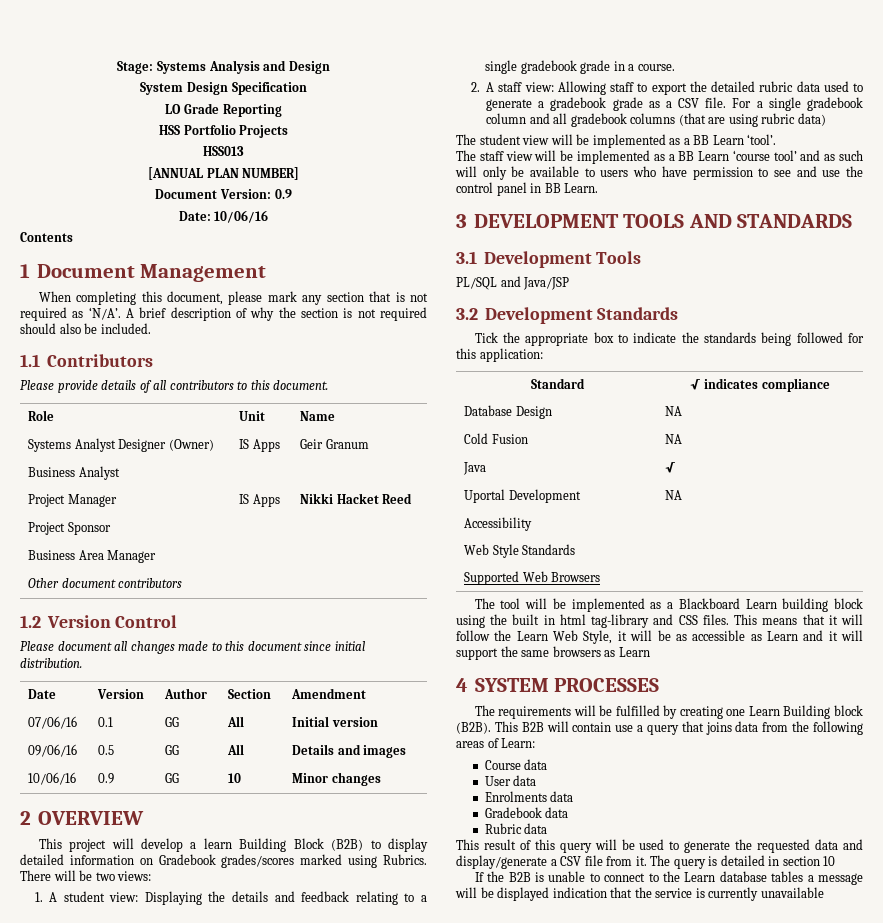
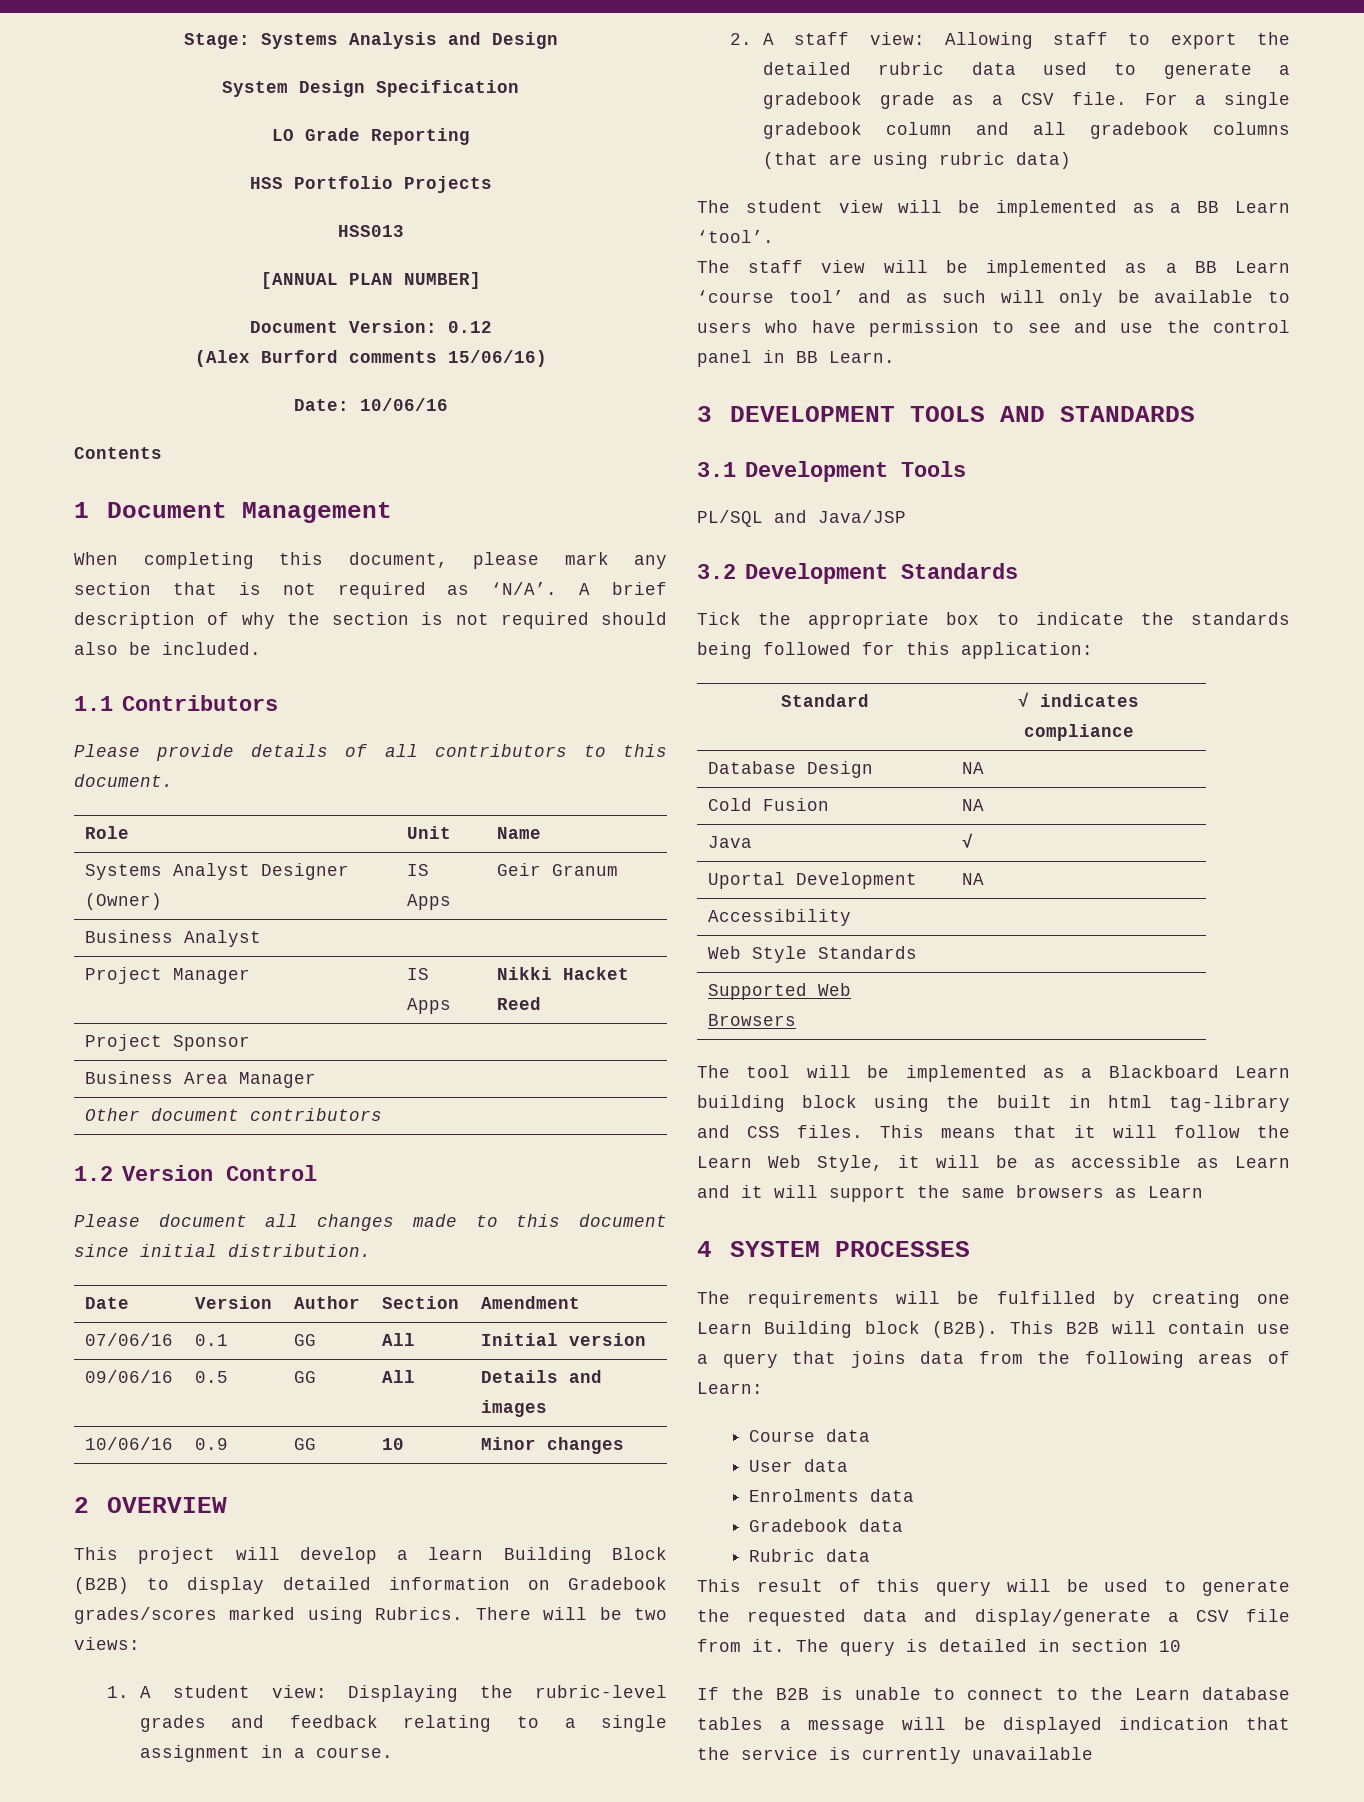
[274,189,292,199] 0.9 -> [447,321,492,333] [194,350,547,367] 0.12 // (Alex Burford comments 15/06/16)
[231,891,268,902] details -> [535,1685,667,1698] [139,1715,206,1732] rubric-level grades
[520,60,611,74] gradebook grade -> [139,1745,250,1762] assignment

